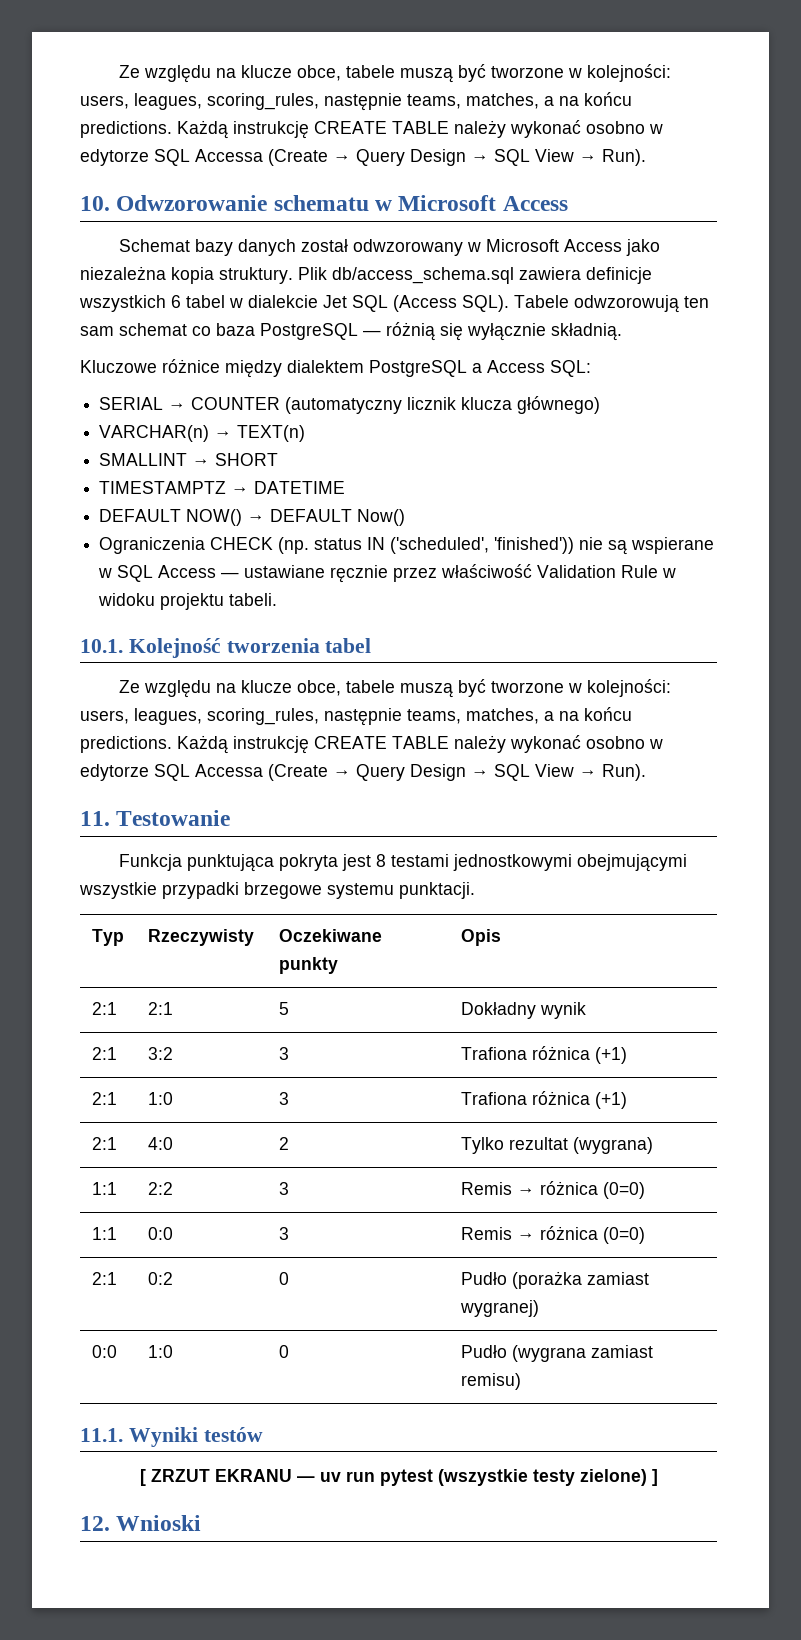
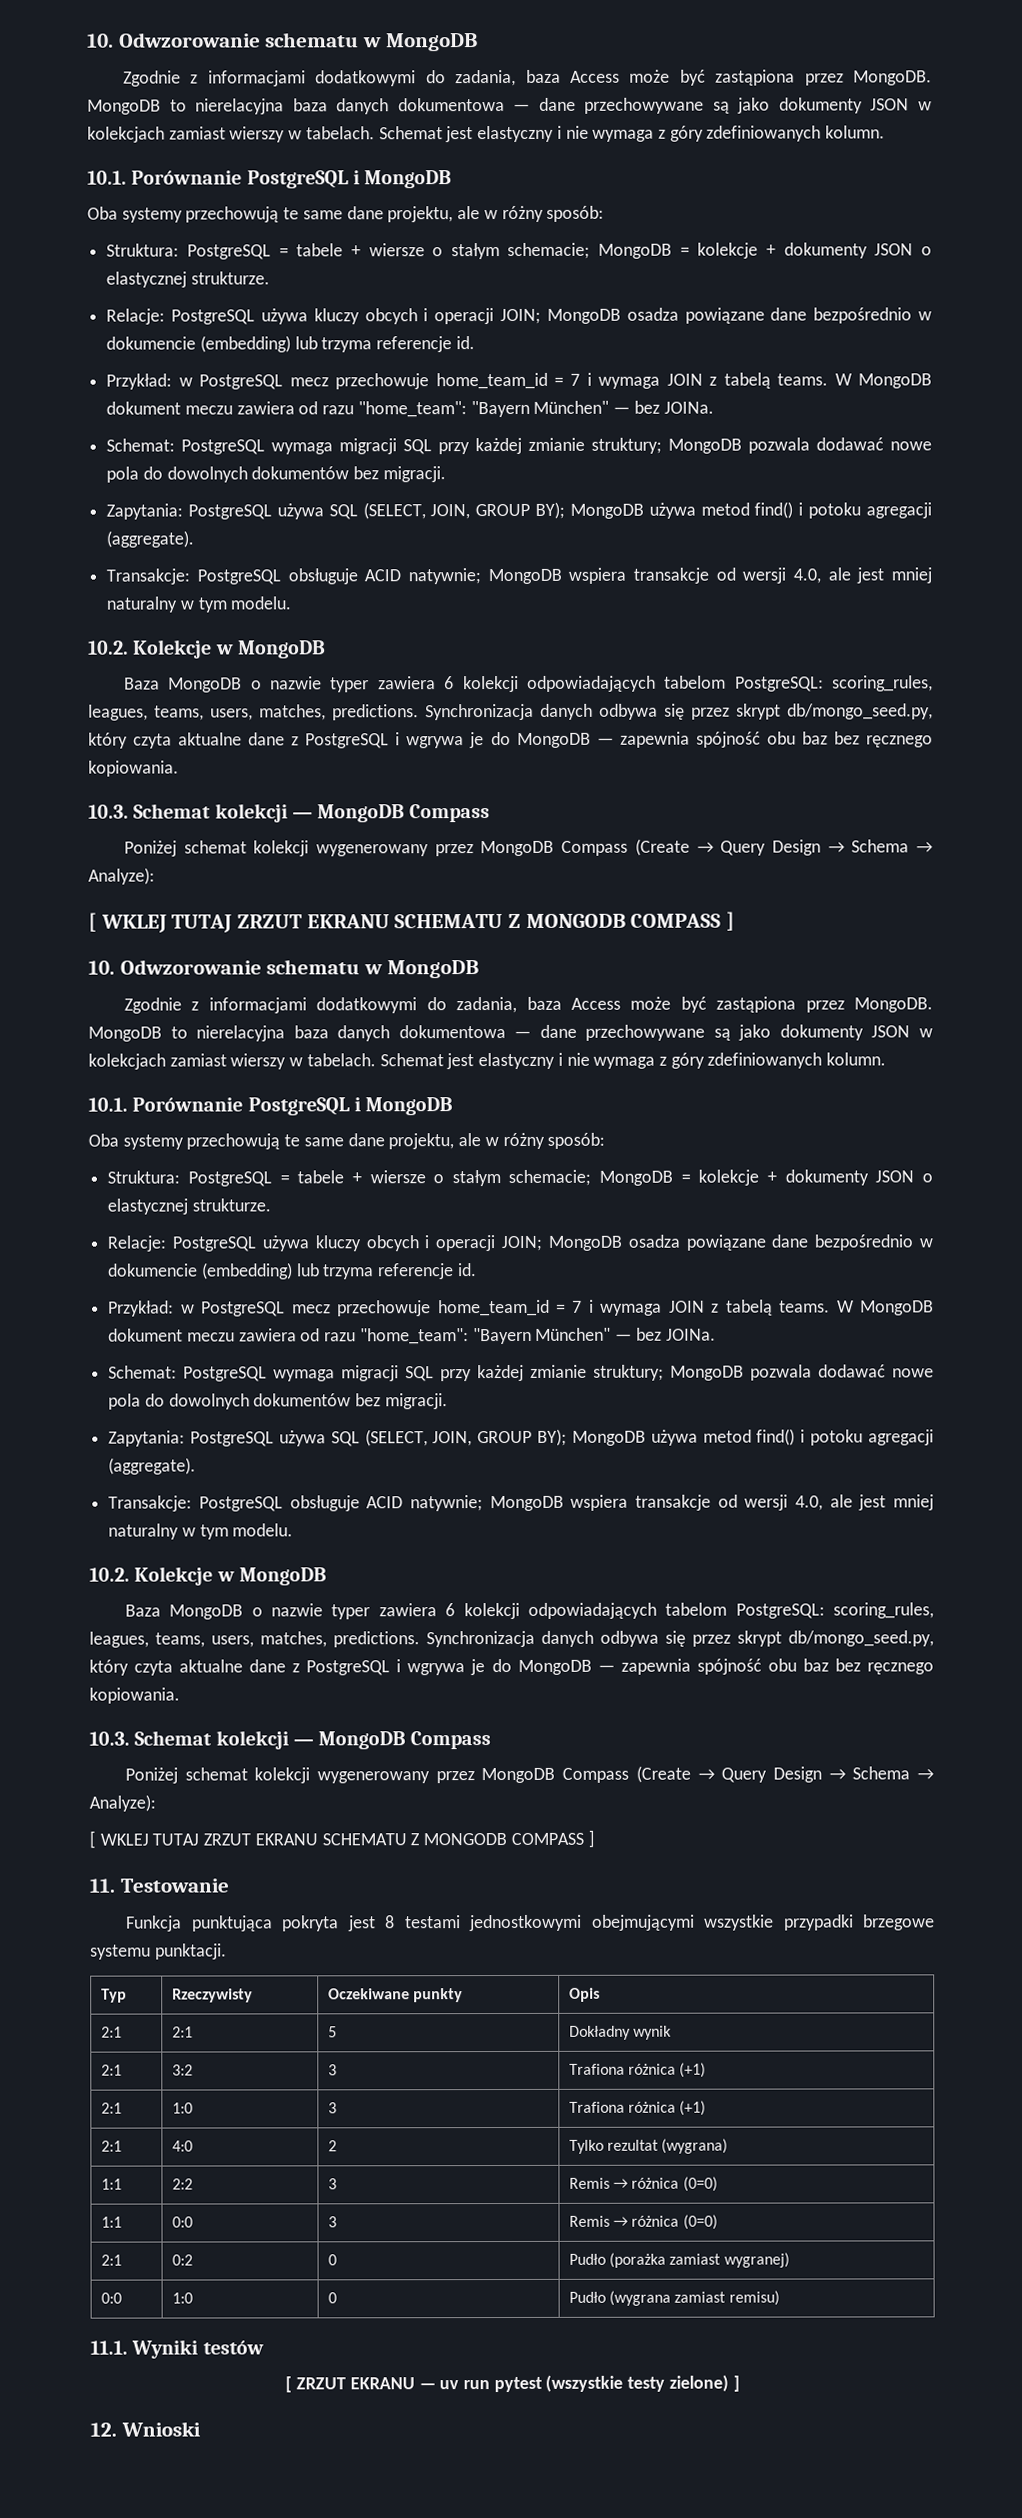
[118,64,671,83] [80,92,632,111] [80,120,663,139] [80,149,646,166] [80,195,568,211] [118,239,660,256] [80,266,652,284] [79,295,709,313] [80,322,622,341] [80,359,591,378] [99,396,601,414] [99,425,306,442] [99,453,279,466] [99,481,346,494] [99,509,406,526] [99,537,715,555] [98,564,677,583] [98,593,278,610] [80,638,372,658] [118,679,671,698] [80,707,632,726] [80,735,663,754] [80,764,646,781] Ze względu na klucze obce, tabele muszą być tworzone w kolejności: users, leagues, scoring_rules, następnie teams, matches, a na końcu predictions. Każdą instrukcję CREATE TABLE należy wykonać osobno w edytorze SQL Accessa (Create → Query Design → SQL View → Run). // 10. Odwzorowanie schematu w Microsoft Access // Schemat bazy danych został odwzorowany w Microsoft Access jako niezależna kopia struktury. Plik db/access_schema.sql zawiera definicje wszystkich 6 tabel w dialekcie Jet SQL (Access SQL). Tabele odwzorowują ten sam schemat co baza PostgreSQL — różnią się wyłącznie składnią. // Kluczowe różnice między dialektem PostgreSQL a Access SQL: // SERIAL → COUNTER (automatyczny licznik klucza głównego) // VARCHAR(n) → TEXT(n) // SMALLINT → SHORT // TIMESTAMPTZ → DATETIME // DEFAULT NOW() → DEFAULT Now() // Ograniczenia CHECK (np. status IN ('scheduled', 'finished')) nie są wspierane w SQL Access — ustawiane ręcznie przez właściwość Validation Rule w widoku projektu tabeli. // 10.1. Kolejność tworzenia tabel // Ze względu na klucze obce, tabele muszą być tworzone w kolejności: users, leagues, scoring_rules, następnie teams, matches, a na końcu predictions. Każdą instrukcję CREATE TABLE należy wykonać osobno w edytorze SQL Accessa (Create → Query Design → SQL View → Run). -> [87,32,478,52] [123,69,933,87] [87,97,933,115] [87,125,886,143] [87,170,453,189] [87,205,605,223] [106,242,932,260] [106,271,270,288] [106,307,933,325] [106,335,475,353] [106,372,933,390] [106,400,714,418] [106,437,932,455] [106,466,446,483] [106,501,932,520] [106,530,195,548] [106,567,932,585] [106,596,292,613] [88,639,326,659] [124,675,933,693] [88,703,933,721] [88,731,934,749] [88,760,179,777] [88,803,491,823] [124,838,933,857] [88,867,155,885] [88,911,736,933] [88,959,479,979] [124,996,934,1014] [88,1024,934,1042] [88,1052,887,1070] [88,1097,454,1116] [88,1132,606,1150] [107,1169,933,1187] [107,1198,271,1215] [107,1234,934,1252] [108,1262,477,1280] [108,1299,935,1317] [108,1327,716,1345] [108,1364,934,1382] [108,1393,448,1410] [108,1428,934,1447] [108,1457,197,1475] [108,1494,934,1512] [108,1523,294,1540] [89,1566,327,1586] [125,1602,934,1620] [89,1630,934,1648] [89,1658,935,1676] [89,1687,180,1704] [89,1730,492,1750] [125,1765,934,1784] [89,1794,156,1812] [89,1829,595,1849] 10. Odwzorowanie schematu w MongoDB // Zgodnie z informacjami dodatkowymi do zadania, baza Access może być zastąpiona przez MongoDB. MongoDB to nierelacyjna baza danych dokumentowa — dane przechowywane są jako dokumenty JSON w kolekcjach zamiast wierszy w tabelach. Schemat jest elastyczny i nie wymaga z góry zdefiniowanych kolumn. // 10.1. Porównanie PostgreSQL i MongoDB // Oba systemy przechowują te same dane projektu, ale w różny sposób: // Struktura: PostgreSQL = tabele + wiersze o stałym schemacie; MongoDB = kolekcje + dokumenty JSON o elastycznej strukturze. // Relacje: PostgreSQL używa kluczy obcych i operacji JOIN; MongoDB osadza powiązane dane bezpośrednio w dokumencie (embedding) lub trzyma referencje id. // Przykład: w PostgreSQL mecz przechowuje home_team_id = 7 i wymaga JOIN z tabelą teams. W MongoDB dokument meczu zawiera od razu "home_team": "Bayern München" — bez JOINa. // Schemat: PostgreSQL wymaga migracji SQL przy każdej zmianie struktury; MongoDB pozwala dodawać nowe pola do dowolnych dokumentów bez migracji. // Zapytania: PostgreSQL używa SQL (SELECT, JOIN, GROUP BY); MongoDB używa metod find() i potoku agregacji (aggregate). // Transakcje: PostgreSQL obsługuje ACID natywnie; MongoDB wspiera transakcje od wersji 4.0, ale jest mniej naturalny w tym modelu. // 10.2. Kolekcje w MongoDB // Baza MongoDB o nazwie typer zawiera 6 kolekcji odpowiadających tabelom PostgreSQL: scoring_rules, leagues, teams, users, matches, predictions. Synchronizacja danych odbywa się przez skrypt db/mongo_seed.py, który czyta aktualne dane z PostgreSQL i wgrywa je do MongoDB — zapewnia spójność obu baz bez ręcznego kopiowania. // 10.3. Schemat kolekcji — MongoDB Compass // Poniżej schemat kolekcji wygenerowany przez MongoDB Compass (Create → Query Design → Schema → Analyze): // [ WKLEJ TUTAJ ZRZUT EKRANU SCHEMATU Z MONGODB COMPASS ] // 10. Odwzorowanie schematu w MongoDB // Zgodnie z informacjami dodatkowymi do zadania, baza Access może być zastąpiona przez MongoDB. MongoDB to nierelacyjna baza danych dokumentowa — dane przechowywane są jako dokumenty JSON w kolekcjach zamiast wierszy w tabelach. Schemat jest elastyczny i nie wymaga z góry zdefiniowanych kolumn. // 10.1. Porównanie PostgreSQL i MongoDB // Oba systemy przechowują te same dane projektu, ale w różny sposób: // Struktura: PostgreSQL = tabele + wiersze o stałym schemacie; MongoDB = kolekcje + dokumenty JSON o elastycznej strukturze. // Relacje: PostgreSQL używa kluczy obcych i operacji JOIN; MongoDB osadza powiązane dane bezpośrednio w dokumencie (embedding) lub trzyma referencje id. // Przykład: w PostgreSQL mecz przechowuje home_team_id = 7 i wymaga JOIN z tabelą teams. W MongoDB dokument meczu zawiera od razu "home_team": "Bayern München" — bez JOINa. // Schemat: PostgreSQL wymaga migracji SQL przy każdej zmianie struktury; MongoDB pozwala dodawać nowe pola do dowolnych dokumentów bez migracji. // Zapytania: PostgreSQL używa SQL (SELECT, JOIN, GROUP BY); MongoDB używa metod find() i potoku agregacji (aggregate). // Transakcje: PostgreSQL obsługuje ACID natywnie; MongoDB wspiera transakcje od wersji 4.0, ale jest mniej naturalny w tym modelu. // 10.2. Kolekcje w MongoDB // Baza MongoDB o nazwie typer zawiera 6 kolekcji odpowiadających tabelom PostgreSQL: scoring_rules, leagues, teams, users, matches, predictions. Synchronizacja danych odbywa się przez skrypt db/mongo_seed.py, który czyta aktualne dane z PostgreSQL i wgrywa je do MongoDB — zapewnia spójność obu baz bez ręcznego kopiowania. // 10.3. Schemat kolekcji — MongoDB Compass // Poniżej schemat kolekcji wygenerowany przez MongoDB Compass (Create → Query Design → Schema → Analyze): // [ WKLEJ TUTAJ ZRZUT EKRANU SCHEMATU Z MONGODB COMPASS ]

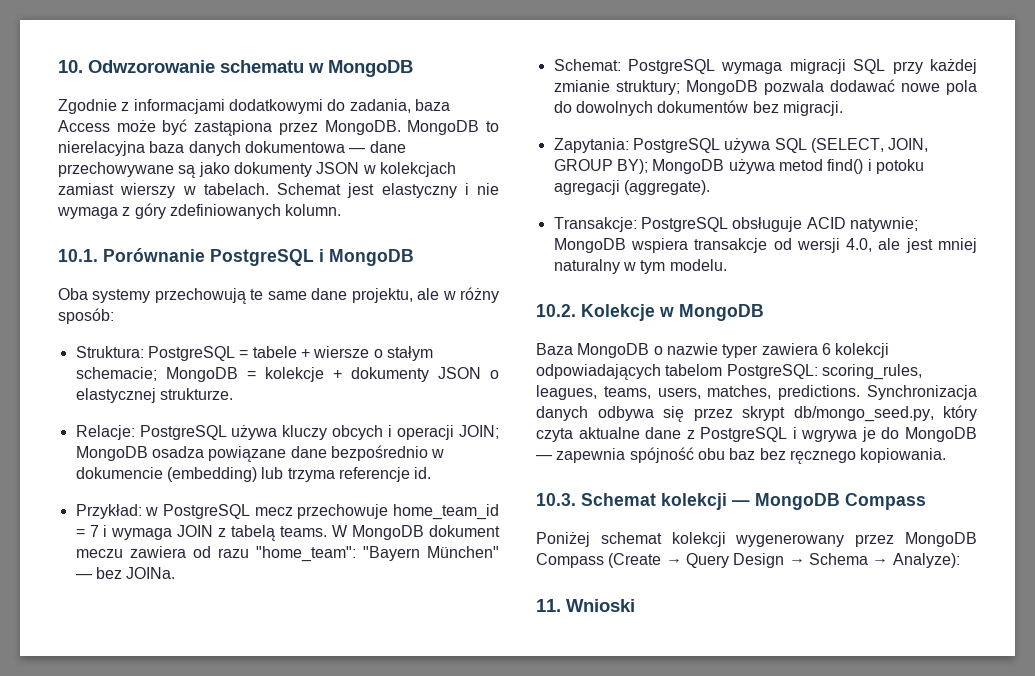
[88,911,736,933] [88,959,479,979] [124,996,934,1014] [88,1024,934,1042] [88,1052,887,1070] [88,1097,454,1116] [88,1132,606,1150] [107,1169,933,1187] [107,1198,271,1215] [107,1234,934,1252] [108,1262,477,1280] [108,1299,935,1317] [108,1327,716,1345] [108,1364,934,1382] [108,1393,448,1410] [108,1428,934,1447] [108,1457,197,1475] [108,1494,934,1512] [108,1523,294,1540] [89,1566,327,1586] [125,1602,934,1620] [89,1630,934,1648] [89,1658,935,1676] [89,1687,180,1704] [89,1730,492,1750] [125,1765,934,1784] [89,1794,156,1812] [89,1829,595,1849] [89,1878,229,1893] [126,1914,935,1932] [90,1943,227,1960] [100,1988,127,2003] [171,1988,253,2003] [327,1988,463,2003] [568,1987,600,2002] [100,2026,122,2038] [171,2026,193,2038] [327,2026,337,2038] [568,2025,672,2040] [100,2064,122,2076] [171,2064,193,2076] [327,2064,337,2076] [568,2062,707,2078] [100,2102,122,2114] [171,2102,193,2114] [327,2102,337,2114] [568,2100,707,2116] [100,2140,122,2152] [171,2140,193,2152] [327,2140,337,2152] [568,2138,729,2154] [100,2178,122,2190] [171,2178,193,2190] [327,2178,337,2190] [568,2176,718,2192] [100,2216,122,2228] [171,2216,193,2228] [327,2216,337,2228] [568,2214,718,2230] [100,2254,122,2266] [171,2254,193,2266] [327,2254,337,2266] [568,2252,790,2268] [100,2292,122,2304] [171,2292,193,2304] [327,2292,337,2304] [568,2290,780,2306] [90,2339,264,2359] [285,2374,740,2393] [90,2422,117,2437] [ WKLEJ TUTAJ ZRZUT EKRANU SCHEMATU Z MONGODB COMPASS ] // 10. Odwzorowanie schematu w MongoDB // Zgodnie z informacjami dodatkowymi do zadania, baza Access może być zastąpiona przez MongoDB. MongoDB to nierelacyjna baza danych dokumentowa — dane przechowywane są jako dokumenty JSON w kolekcjach zamiast wierszy w tabelach. Schemat jest elastyczny i nie wymaga z góry zdefiniowanych kolumn. // 10.1. Porównanie PostgreSQL i MongoDB // Oba systemy przechowują te same dane projektu, ale w różny sposób: // Struktura: PostgreSQL = tabele + wiersze o stałym schemacie; MongoDB = kolekcje + dokumenty JSON o elastycznej strukturze. // Relacje: PostgreSQL używa kluczy obcych i operacji JOIN; MongoDB osadza powiązane dane bezpośrednio w dokumencie (embedding) lub trzyma referencje id. // Przykład: w PostgreSQL mecz przechowuje home_team_id = 7 i wymaga JOIN z tabelą teams. W MongoDB dokument meczu zawiera od razu "home_team": "Bayern München" — bez JOINa. // Schemat: PostgreSQL wymaga migracji SQL przy każdej zmianie struktury; MongoDB pozwala dodawać nowe pola do dowolnych dokumentów bez migracji. // Zapytania: PostgreSQL używa SQL (SELECT, JOIN, GROUP BY); MongoDB używa metod find() i potoku agregacji (aggregate). // Transakcje: PostgreSQL obsługuje ACID natywnie; MongoDB wspiera transakcje od wersji 4.0, ale jest mniej naturalny w tym modelu. // 10.2. Kolekcje w MongoDB // Baza MongoDB o nazwie typer zawiera 6 kolekcji odpowiadających tabelom PostgreSQL: scoring_rules, leagues, teams, users, matches, predictions. Synchronizacja danych odbywa się przez skrypt db/mongo_seed.py, który czyta aktualne dane z PostgreSQL i wgrywa je do MongoDB — zapewnia spójność obu baz bez ręcznego kopiowania. // 10.3. Schemat kolekcji — MongoDB Compass // Poniżej schemat kolekcji wygenerowany przez MongoDB Compass (Create → Query Design → Schema → Analyze): // [ WKLEJ TUTAJ ZRZUT EKRANU SCHEMATU Z MONGODB COMPASS ] // 11. Testowanie // Funkcja punktująca pokryta jest 8 testami jednostkowymi obejmującymi wszystkie przypadki brzegowe systemu punktacji. // Typ | Rzeczywisty | Oczekiwane punkty | Opis // 2:1 | 2:1 | 5 | Dokładny wynik // 2:1 | 3:2 | 3 | Trafiona różnica (+1) // 2:1 | 1:0 | 3 | Trafiona różnica (+1) // 2:1 | 4:0 | 2 | Tylko rezultat (wygrana) // 1:1 | 2:2 | 3 | Remis → różnica (0=0) // 1:1 | 0:0 | 3 | Remis → różnica (0=0) // 2:1 | 0:2 | 0 | Pudło (porażka zamiast wygranej) // 0:0 | 1:0 | 0 | Pudło (wygrana zamiast remisu) // 11.1. Wyniki testów // [ ZRZUT EKRANU — uv run pytest (wszystkie testy zielone) ] // 12. -> [536,599,561,612] 11.

